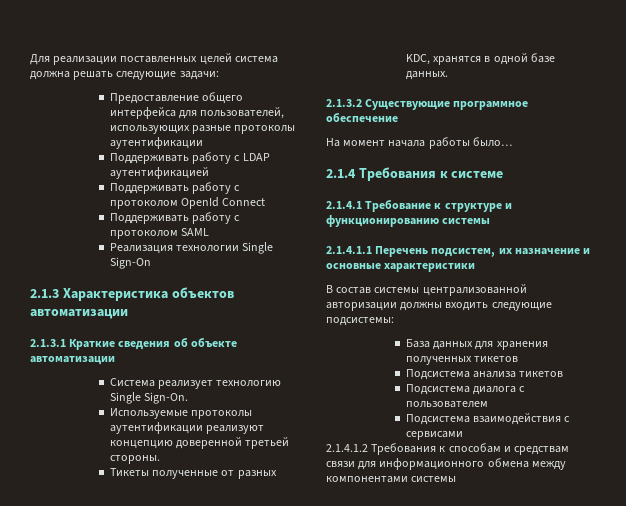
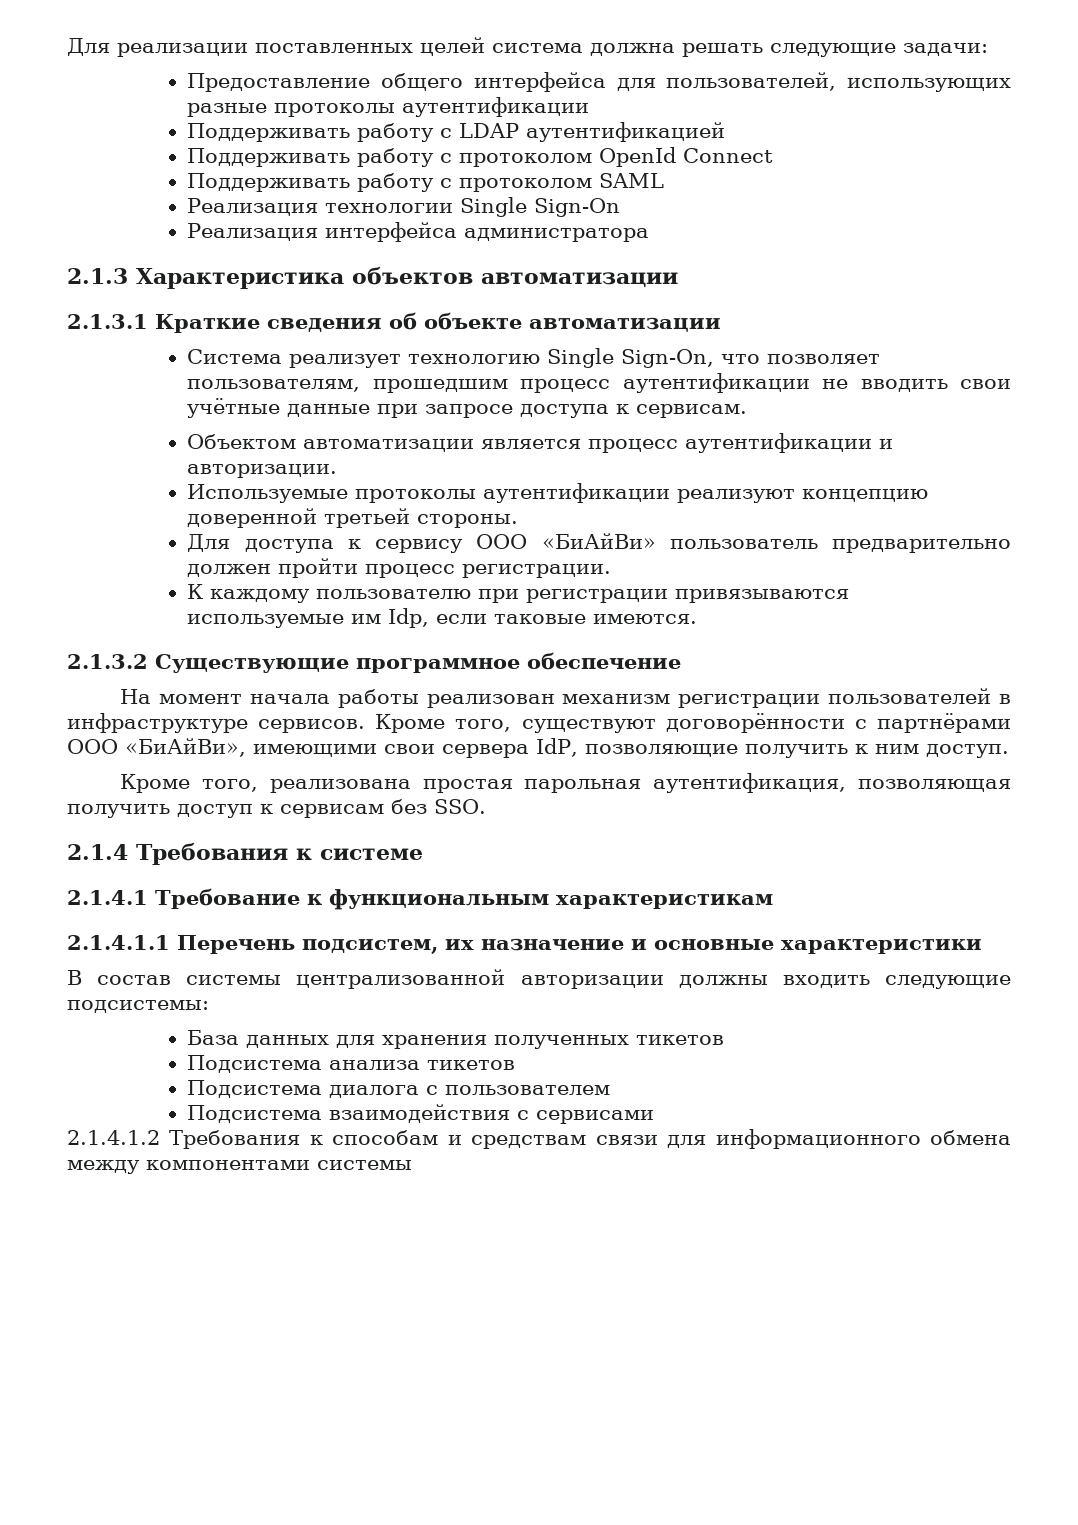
(151, 263) none -> [187,222,650,242] // Реализация интерфейса администратора
[144,392,189,404] Sign-On. -> [621,349,881,368] [187,373,1012,393] [187,398,748,418] [187,433,894,453] [187,464,338,478] Sign-On, что позволяет пользователям, прошедшим процесс аутентификации не вводить свои учётные данные при запросе доступа к сервисам. // Объектом автоматизации является процесс аутентификации и авторизации.
[109,468,277,479] [405,53,555,65] [405,71,448,80] Тикеты полученные от разных KDC, хранятся в одной базе данных. -> [187,533,1011,553] [187,558,612,578] [187,584,850,603] [187,608,698,628] Для доступа к сервису ООО «БиАйВи» пользователь предварительно должен пройти процесс регистрации. // К каждому пользователю при регистрации привязываются используемые им Idp, если таковые имеются.
[472,137,512,147] было… -> [426,688,1011,708] [67,713,1011,733] [67,738,1009,758] [120,773,1011,793] [67,799,486,818] реализован механизм регистрации пользователей в инфраструктуре сервисов. Кроме того, существуют договорённости с партнёрами ООО «БиАйВи», имеющими свои сервера IdP, позволяющие получить к ним доступ. // Кроме того, реализована простая парольная аутентификация, позволяющая получить доступ к сервисам без SSO.
[444,203,512,212] [326,215,491,227] структуре и функционированию системы -> [329,889,773,910] функциональным характеристикам

